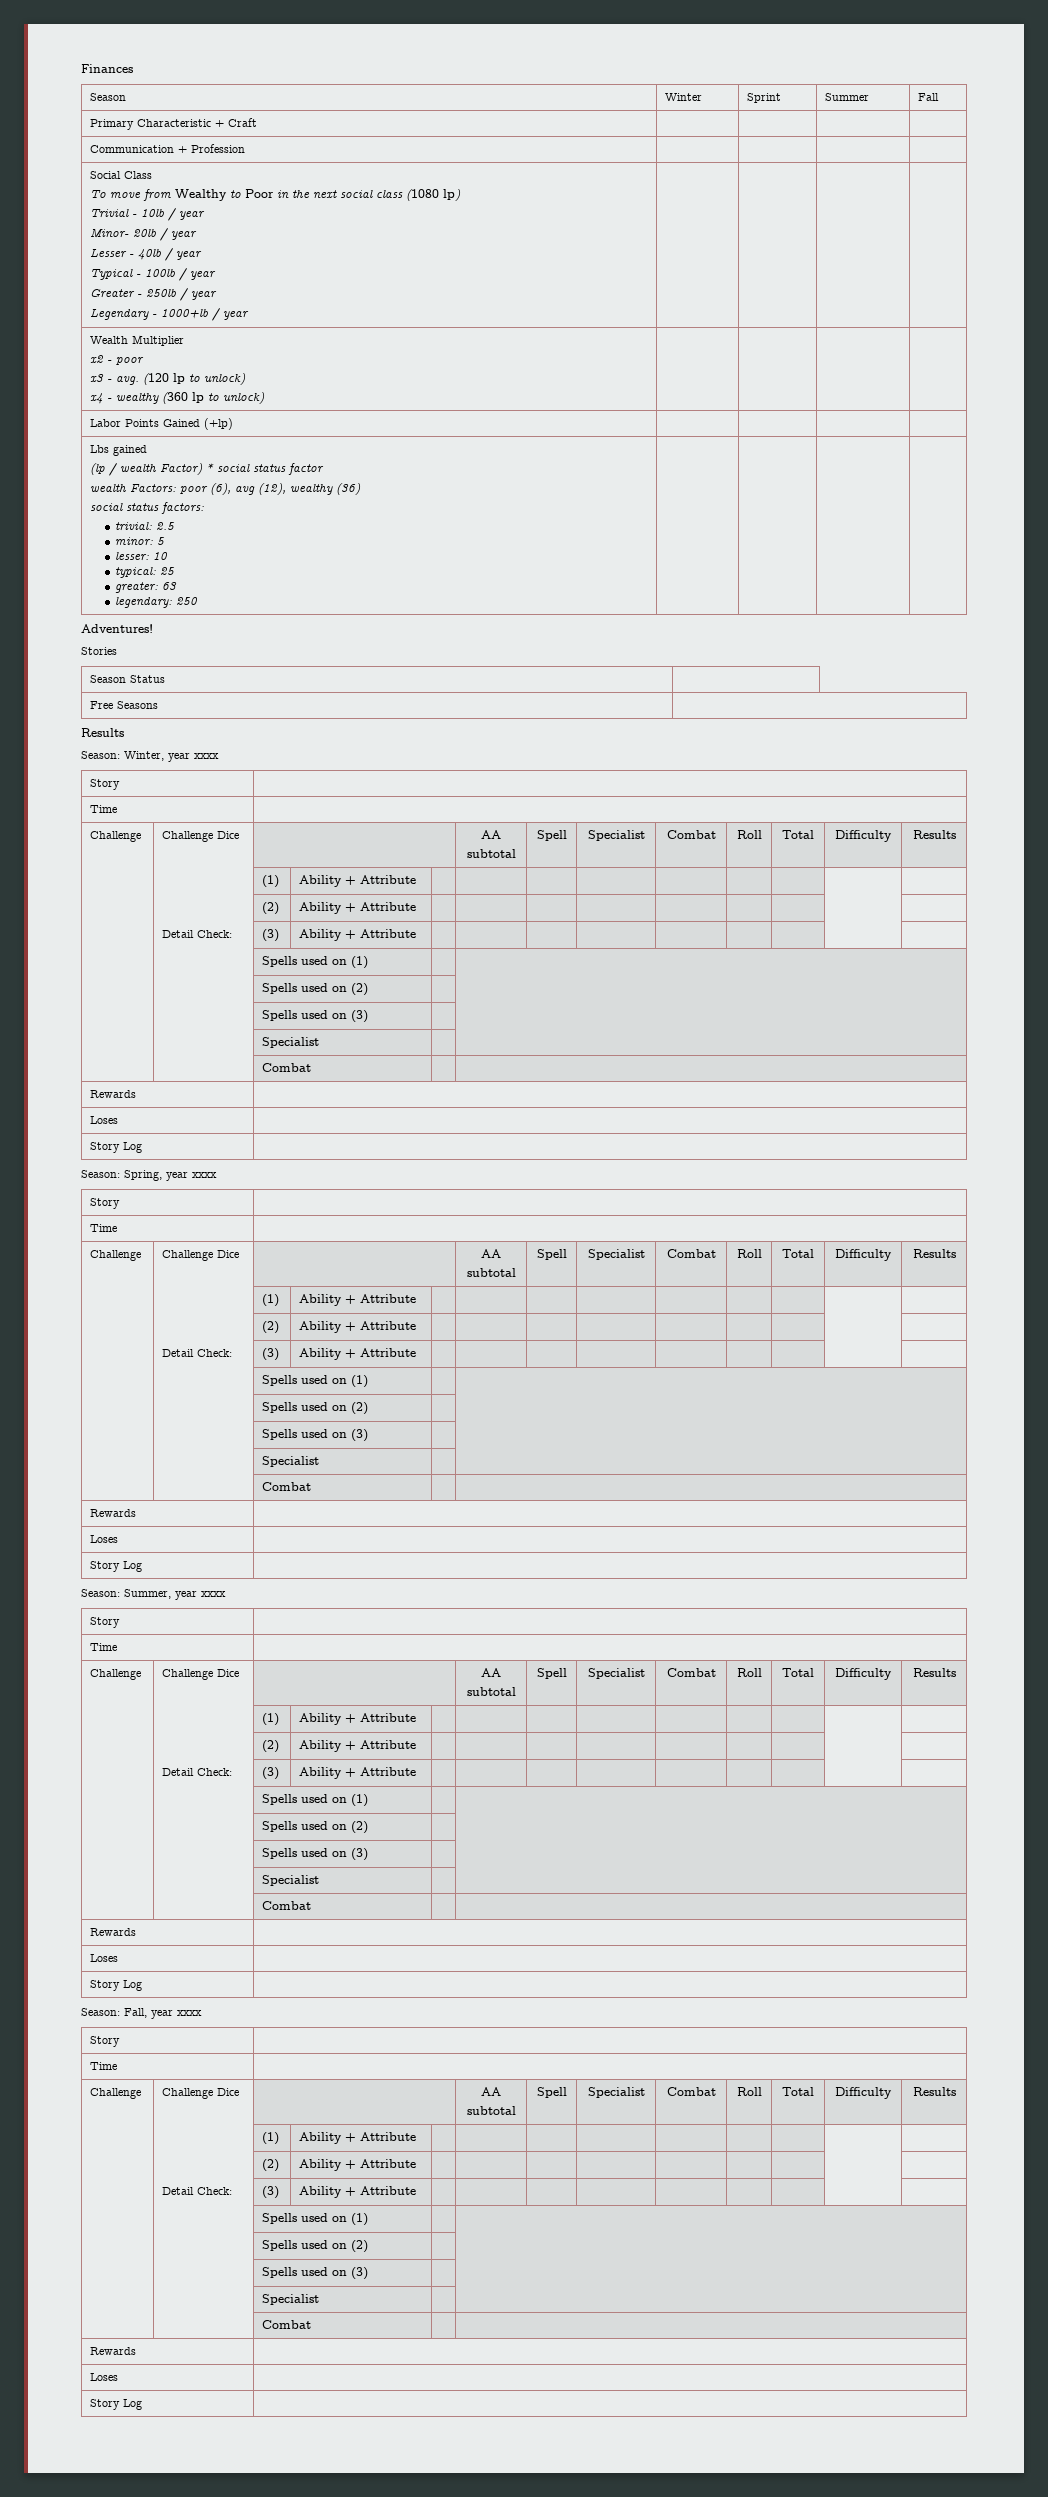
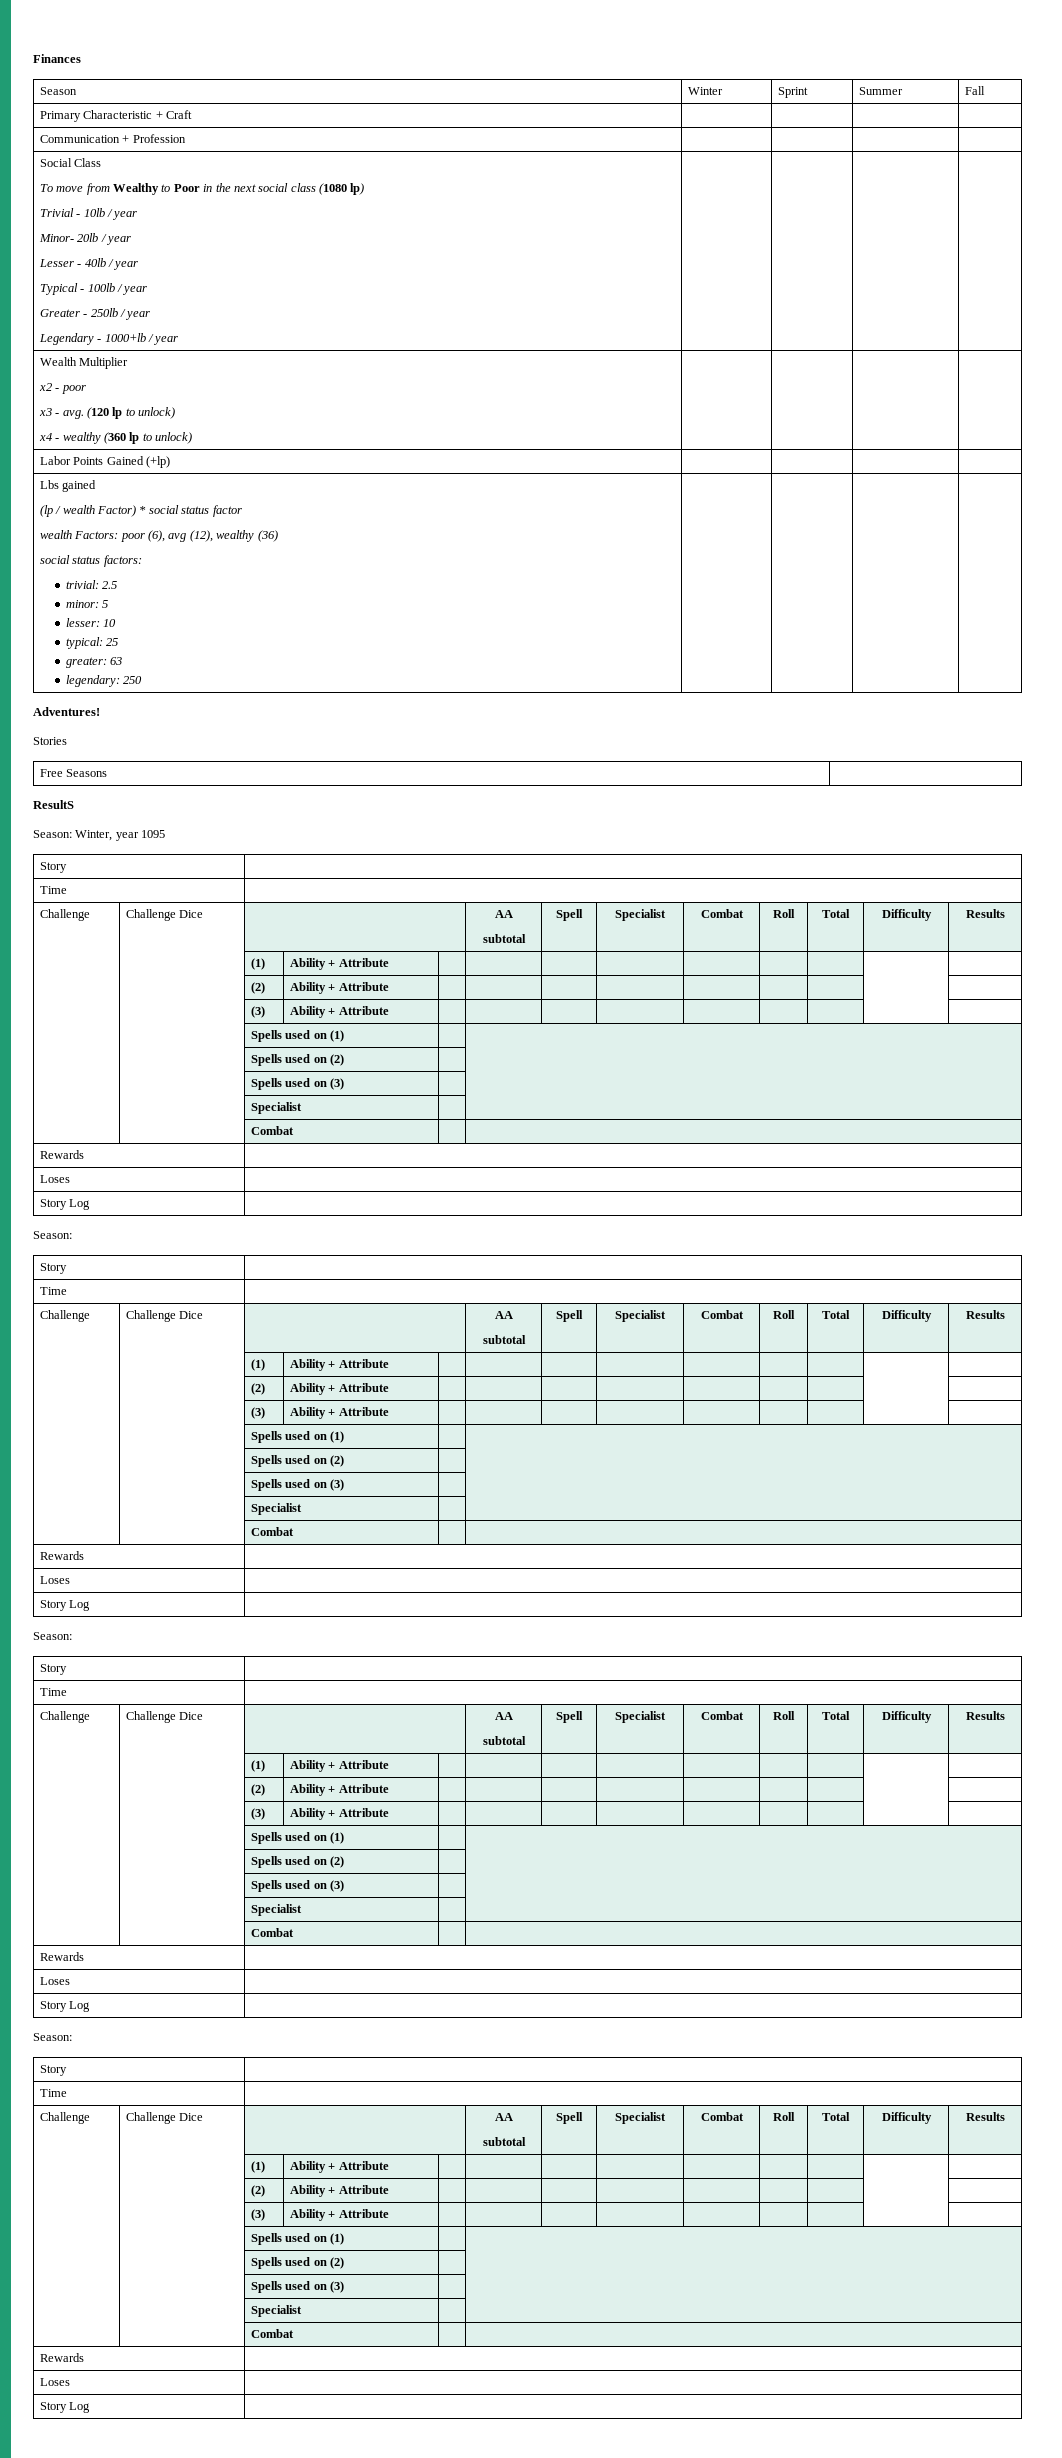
[89,675,165,683] // Season Status | -> (67, 741) none
[81,728,124,737] Results -> [33,800,74,809] ResultS
[194,753,219,759] xxxx -> [141,830,166,838] 1095
[161,930,232,938] Detail Check: -> (389, 986) none
[124,1170,217,1181] Spring, year xxxx -> (72, 1235) none
[161,1349,232,1357] Detail Check: -> (389, 1387) none
[124,1589,226,1600] Summer, year xxxx -> (72, 1636) none
[161,1768,232,1776] Detail Check: -> (389, 1788) none
[124,2008,202,2019] Fall, year xxxx -> (72, 2037) none
[161,2187,232,2195] Detail Check: -> (389, 2189) none

